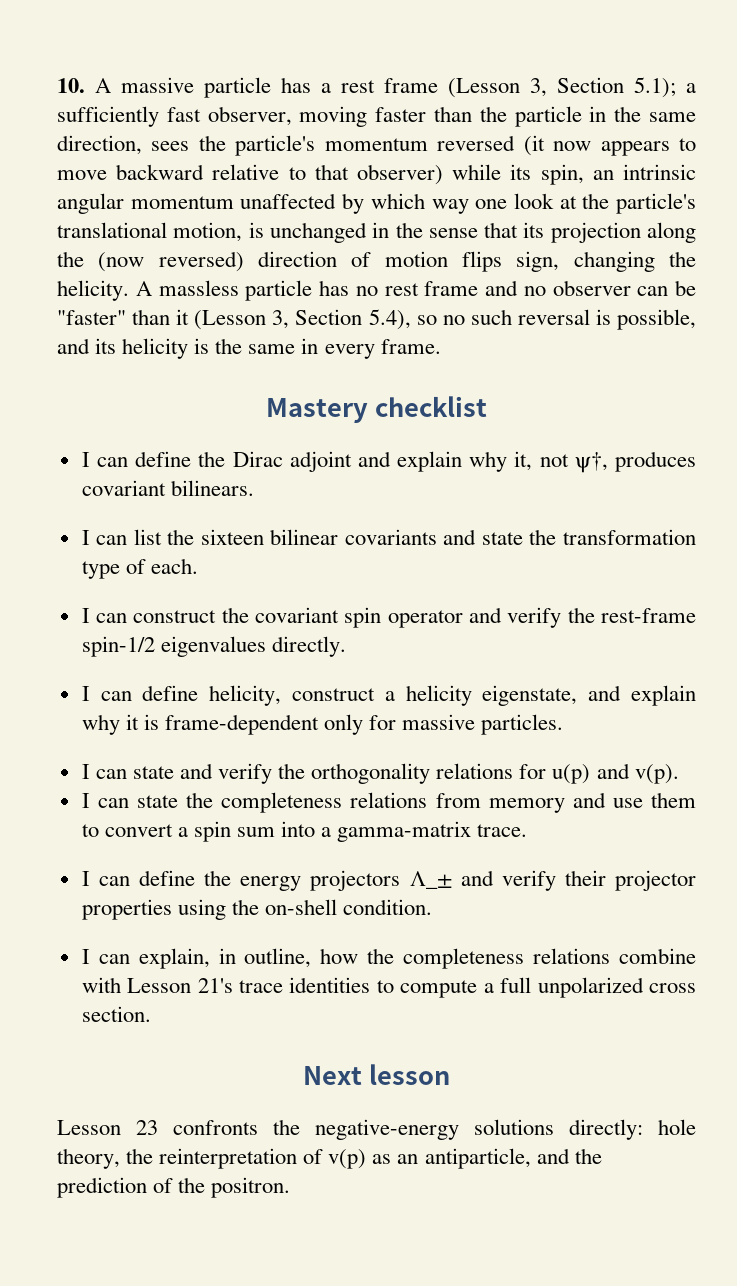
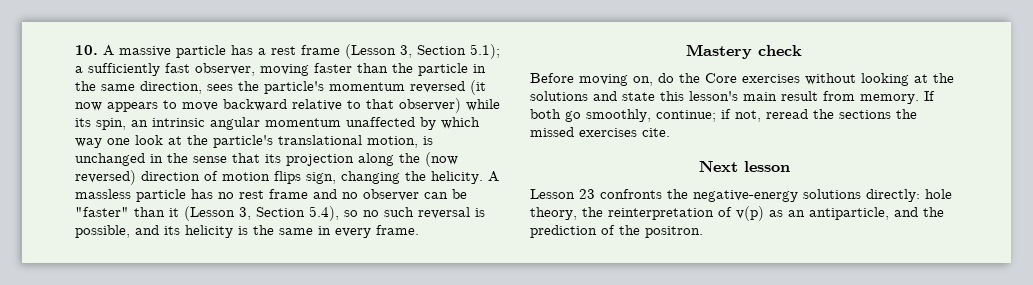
[374,396,487,417] [81,451,696,473] [81,480,254,496] [81,529,696,545] [81,558,198,579] [81,607,696,628] [81,636,346,657] [81,685,696,706] [81,714,564,735] [81,763,679,784] [81,792,696,813] [81,821,528,842] [81,870,696,891] [81,899,433,920] [81,948,696,969] [81,977,696,998] [81,1006,151,1022] checklist // I can define the Dirac adjoint and explain why it, not ψ†, produces covariant bilinears. // I can list the sixteen bilinear covariants and state the transformation type of each. // I can construct the covariant spin operator and verify the rest-frame spin-1/2 eigenvalues directly. // I can define helicity, construct a helicity eigenstate, and explain why it is frame-dependent only for massive particles. // I can state and verify the orthogonality relations for u(p) and v(p). // I can state the completeness relations from memory and use them to convert a spin sum into a gamma-matrix trace. // I can define the energy projectors Λ_± and verify their projector properties using the on-shell condition. // I can explain, in outline, how the completeness relations combine with Lesson 21's trace identities to compute a full unpolarized cross section. -> [758,45,802,56] [530,73,954,86] [530,91,935,104] [530,109,917,122] [530,127,670,137] check // Before moving on, do the Core exercises without looking at the solutions and state this lesson's main result from memory. If both go smoothly, continue; if not, reread the sections the missed exercises cite.

